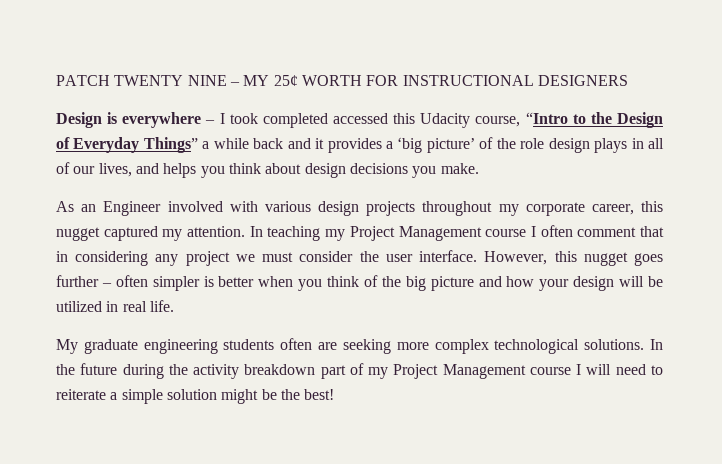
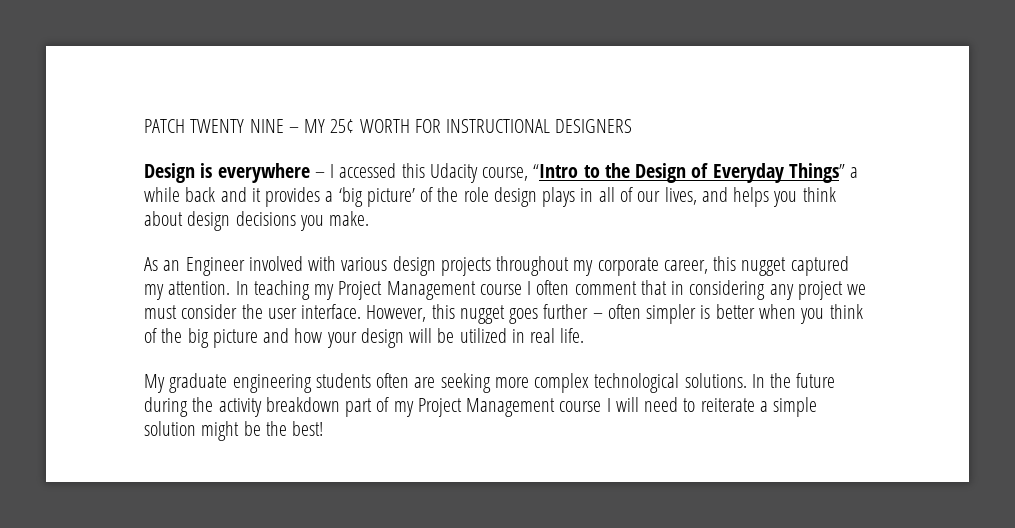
[229,113,328,128] took completed -> (335, 171) none

